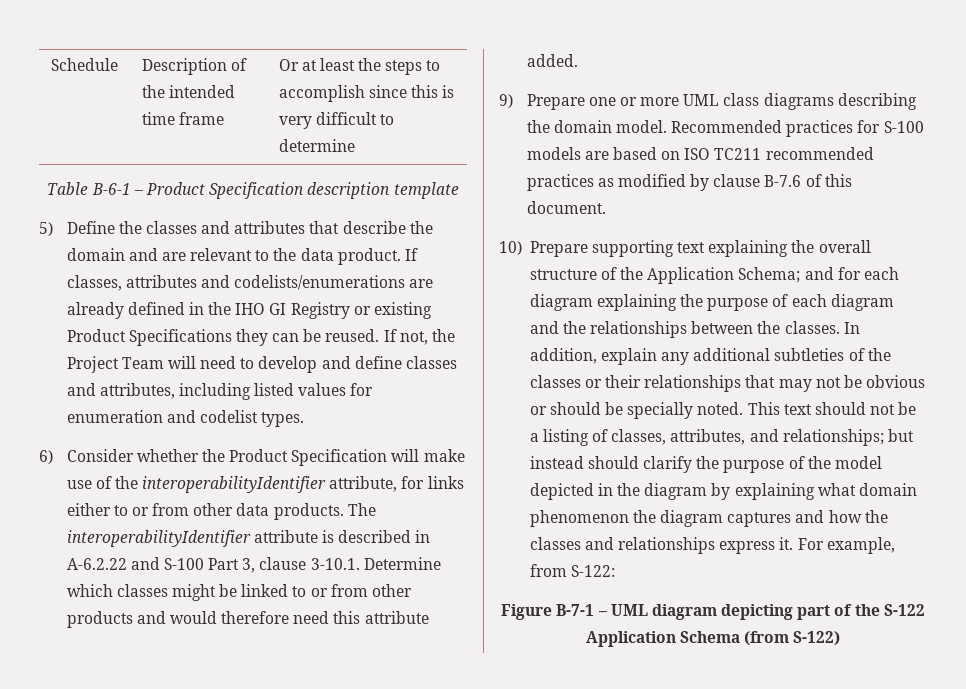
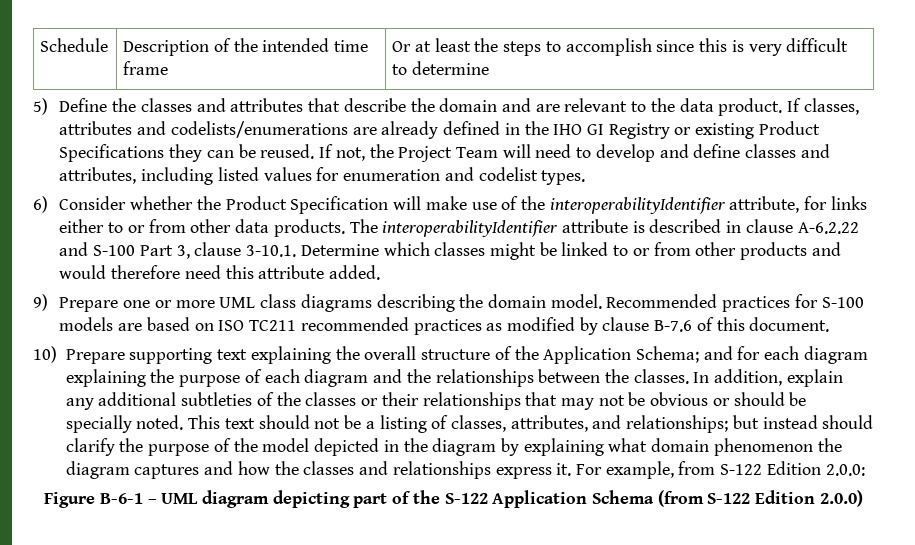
[47,182,459,199] // Table B-6-1 – Product Specification description template -> (490, 68) none
(431, 536) none -> [745,219,793,233] clause
[570,565,615,577] S-122: -> [720,461,865,476] S-122 Edition 2.0.0:
[556,604,595,616] B-7-1 -> [99,493,143,504] B-6-1
[793,631,841,646] S-122) -> [707,490,863,507] S-122 Edition 2.0.0)

